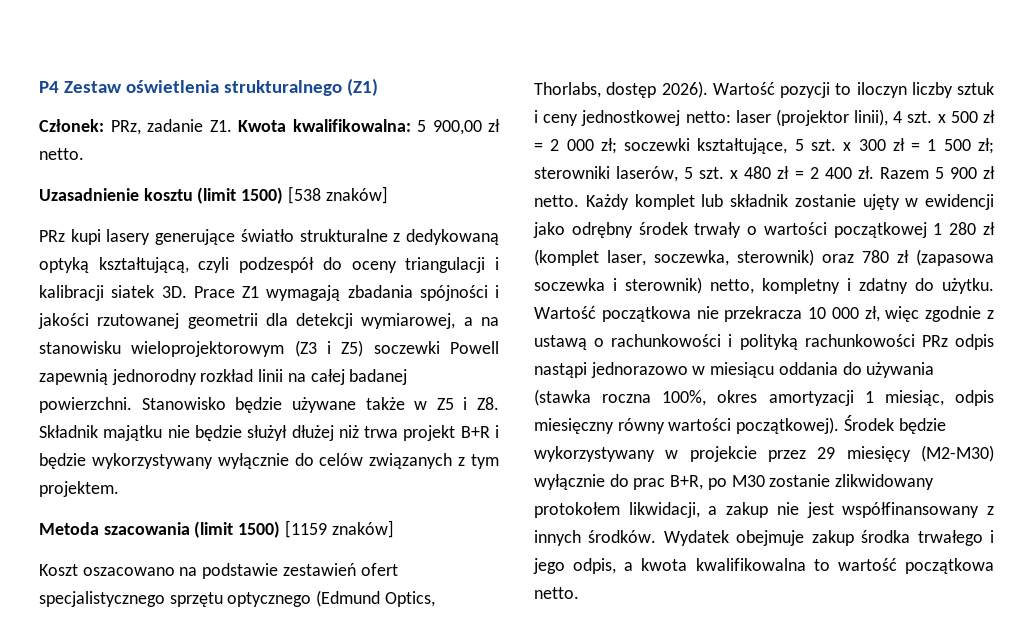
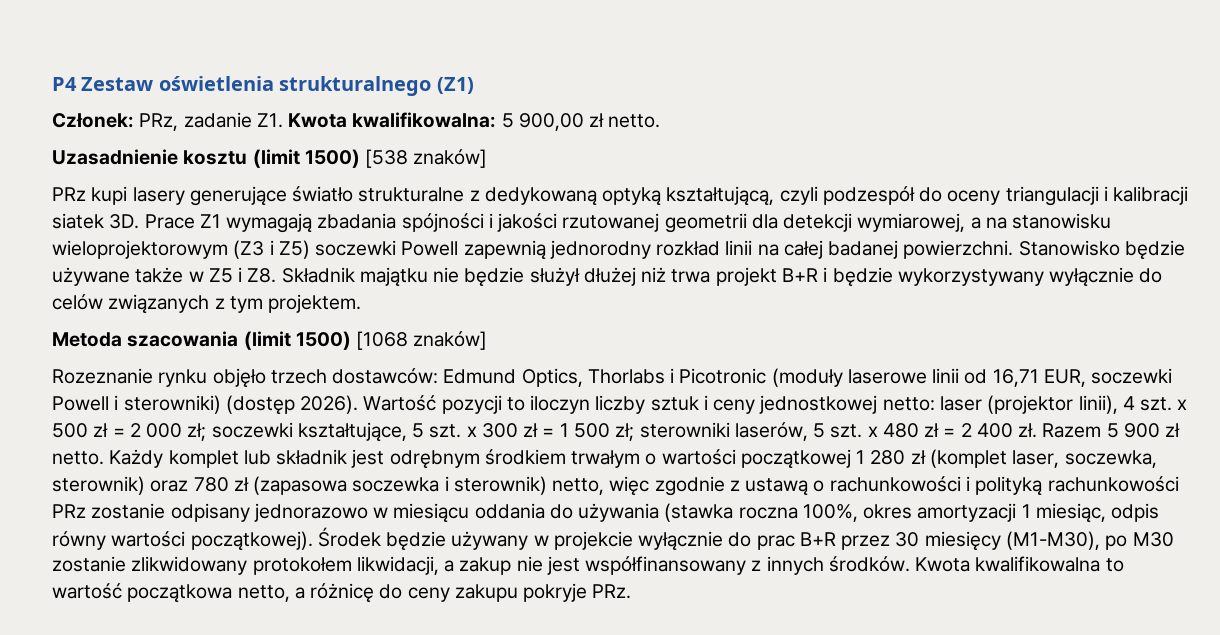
[284,520,394,538] [39,563,398,579] [39,590,435,607] [534,82,657,98] [1159 znaków] // Koszt oszacowano na podstawie zestawień ofert specjalistycznego sprzętu optycznego (Edmund Optics, Thorlabs, dostęp -> [356,331,488,350] [52,368,1173,387] [52,395,295,414] [1068 znaków] // Rozeznanie rynku objęło trzech dostawców: Edmund Optics, Thorlabs i Picotronic (moduły laserowe linii od 16,71 EUR, soczewki Powell i sterowniki) (dostęp
[794,194,994,210] [533,222,742,238] zostanie ujęty w ewidencji jako odrębny środek trwały -> [351,449,641,468] jest odrębnym środkiem trwałym
[762,278,994,294] [534,306,880,322] kompletny i zdatny do użytku. Wartość początkowa nie przekracza 10 000 zł, -> (605, 486) none
[955,334,994,350] [534,362,587,378] odpis nastąpi -> [91,503,250,522] zostanie odpisany
[534,418,614,434] miesięczny -> (1160, 512) none
[534,446,655,462] wykorzystywany -> [451,531,529,550] używany
[768,445,994,462] [534,474,704,490] przez 29 miesięcy (M2-M30) wyłącznie do prac B+R, -> [638,531,1100,551] wyłącznie do prac B+R przez 30 miesięcy (M1-M30),
[663,530,994,546] [533,558,994,574] [534,587,579,599] Wydatek obejmuje zakup środka trwałego i jego odpis, a kwota kwalifikowalna to wartość początkowa netto. -> [915,556,1124,572] [52,583,632,603] Kwota kwalifikowalna to wartość początkowa netto, a różnicę do ceny zakupu pokryje PRz.

